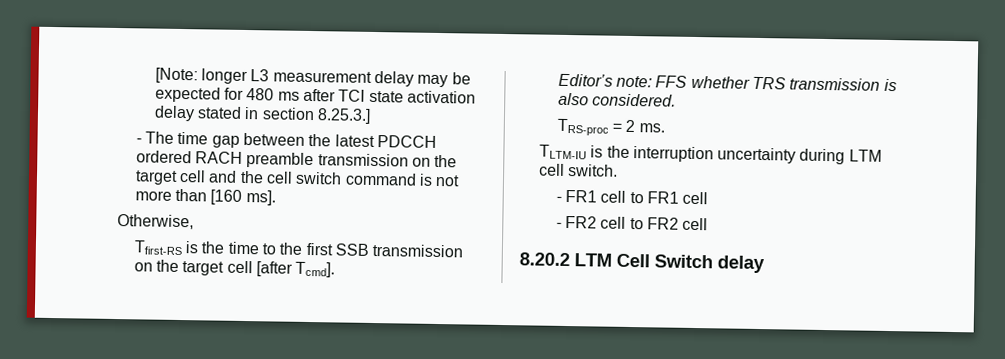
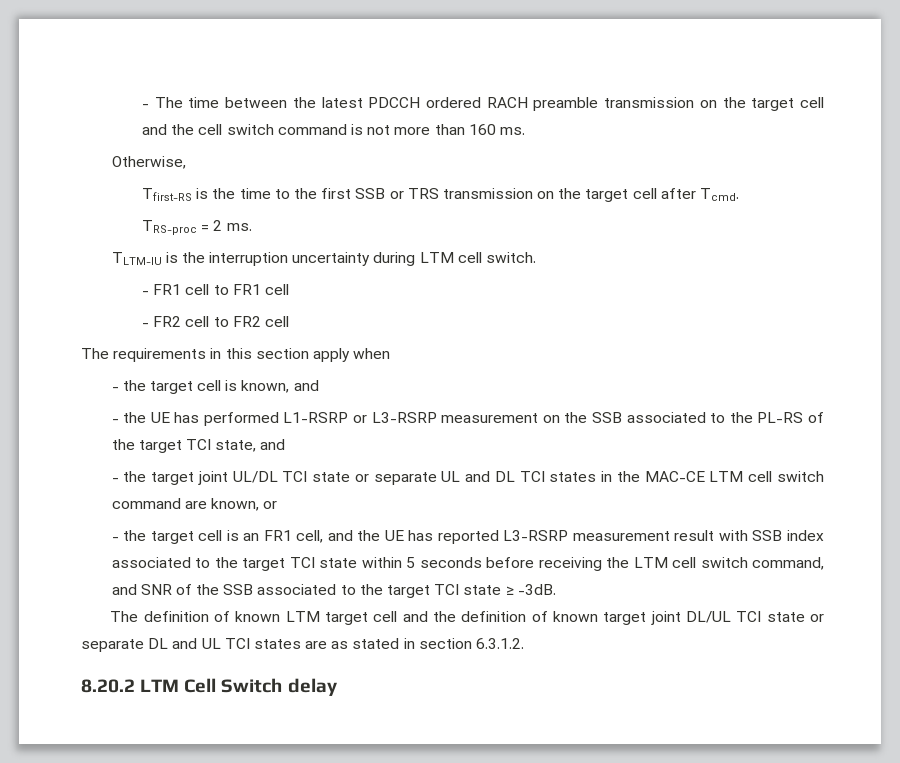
[154,67,471,88] [154,86,476,104] [153,105,371,124] [Note: longer L3 measurement delay may be expected for 480 ms after TCI state activation delay stated in section 8.25.3.] // -> (142, 106) none
[211,135,240,148] gap -> (220, 102) none
[210,189,276,206] [160 ms]. -> [468,124,525,135] 160 ms.
[372,243,464,258] [133,259,336,278] [557,73,897,92] [557,92,677,107] transmission on the target cell [after Tcmd]. // Editor’s note: FFS whether TRS transmission is also considered. -> [389,188,740,202] or TRS transmission on the target cell after Tcmd.
(709, 224) none -> [81,348,391,362] [111,380,319,394] [111,412,825,426] [111,439,286,453] [111,471,824,485] [111,498,278,511] [111,530,825,544] [111,557,824,571] [111,584,556,598] [110,611,824,625] [81,638,525,652] // The requirements in this section apply when // - the target cell is known, and // - the UE has performed L1-RSRP or L3-RSRP measurement on the SSB associated to the PL-RS of the target TCI state, and // - the target joint UL/DL TCI state or separate UL and DL TCI states in the MAC-CE LTM cell switch command are known, or // - the target cell is an FR1 cell, and the UE has reported L3-RSRP measurement result with SSB index associated to the target TCI state within 5 seconds before receiving the LTM cell switch command, and SNR of the SSB associated to the target TCI state ≥ -3dB. // The definition of known LTM target cell and the definition of known target joint DL/UL TCI state or separate DL and UL TCI states are as stated in section 6.3.1.2.

